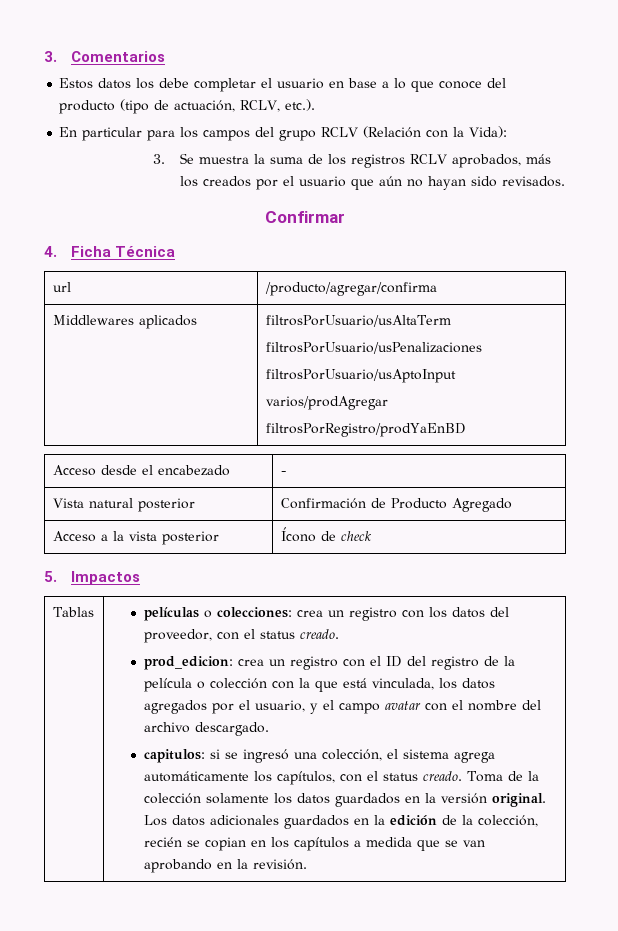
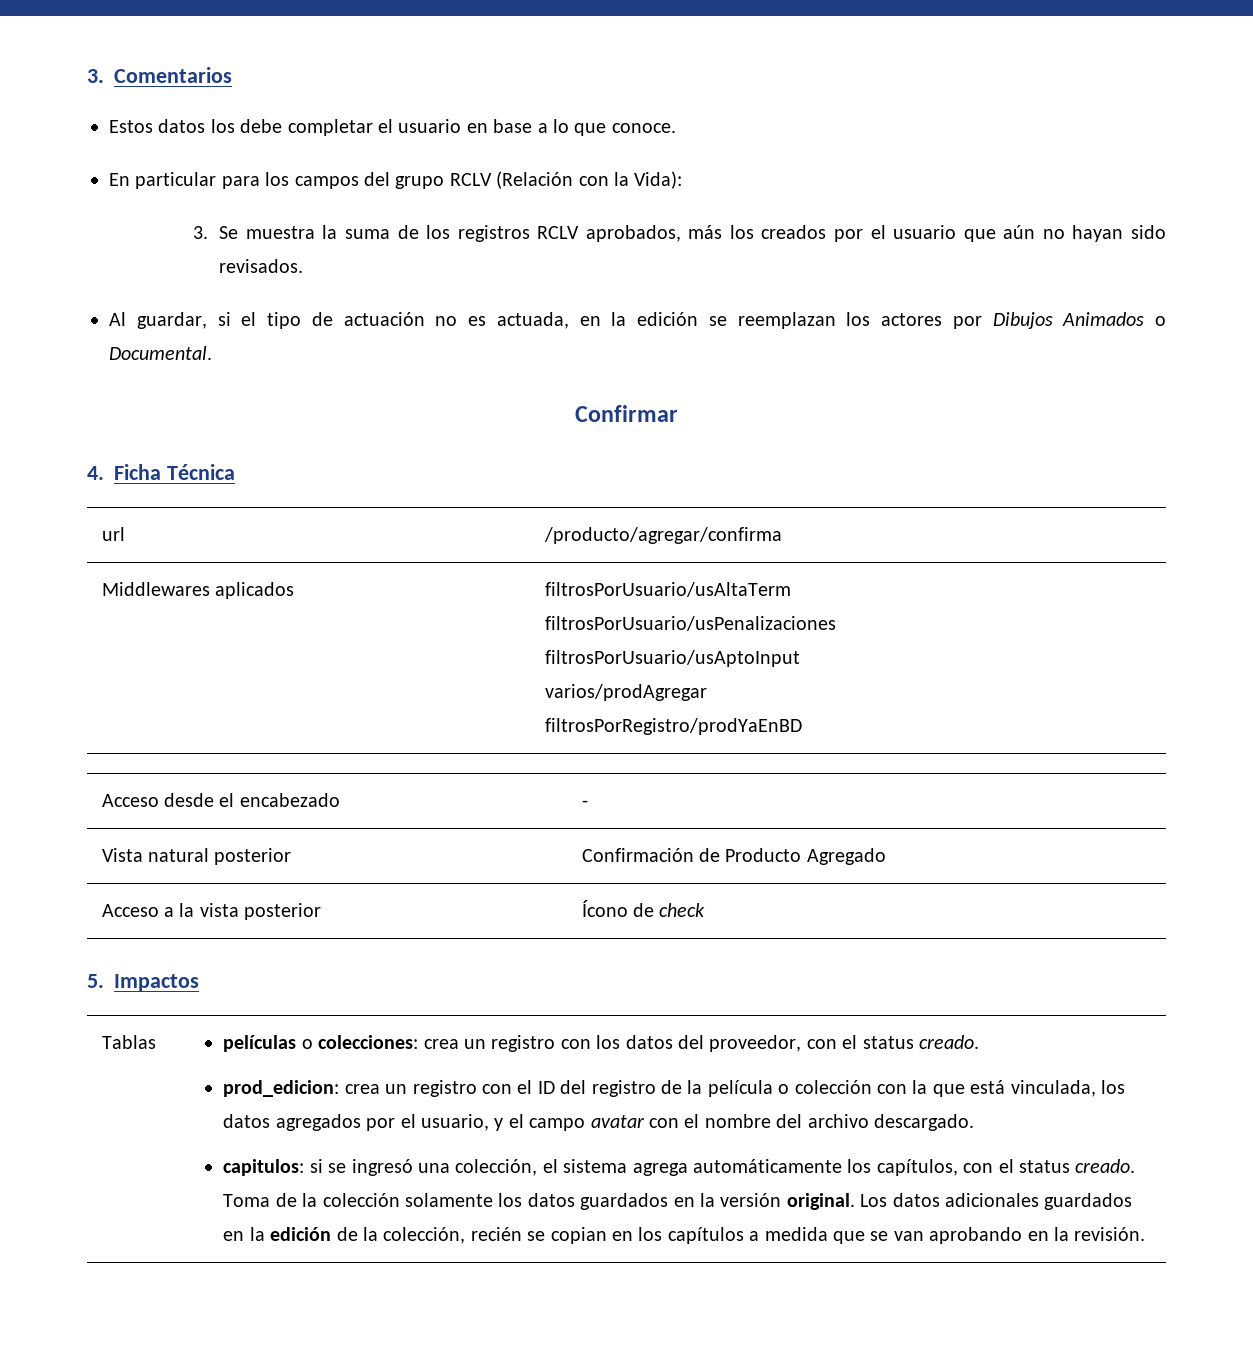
[439,78,507,89] [59,99,316,114] conoce del producto (tipo de actuación, RCLV, etc.). -> [611,123,676,133] conoce.
(565, 181) none -> [109,312,1166,329] [109,346,212,360] // Al guardar, si el tipo de actuación no es actuada, en la edición se reemplazan los actores por Dibujos Animados o Documental.

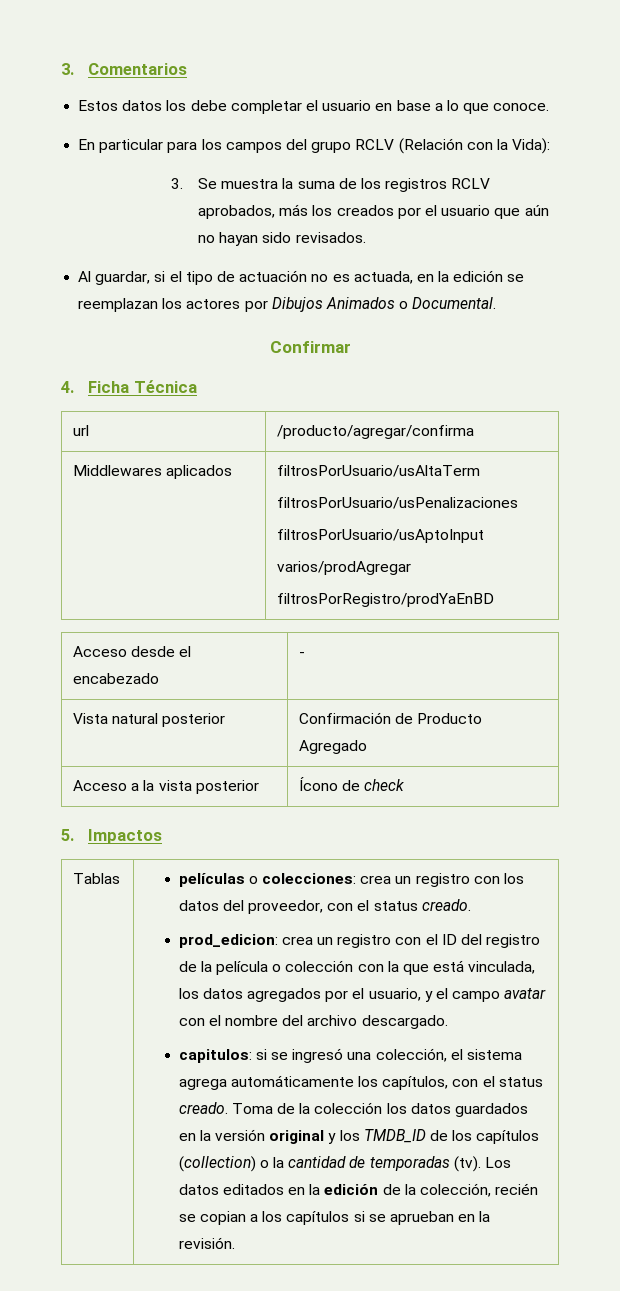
[405,1193,494,1207] solamente -> (383, 1108) none
[786,1193,1133,1210] original. Los datos adicionales guardados -> [269,1129,540,1144] [178,1156,511,1172] [178,1184,284,1195] original y los TMDB_ID de los capítulos (collection) o la cantidad de temporadas (tv). Los datos editados
[612,1227,1023,1244] en los capítulos a medida que se van aprobando -> [249,1211,454,1225] a los capítulos si se aprueban

